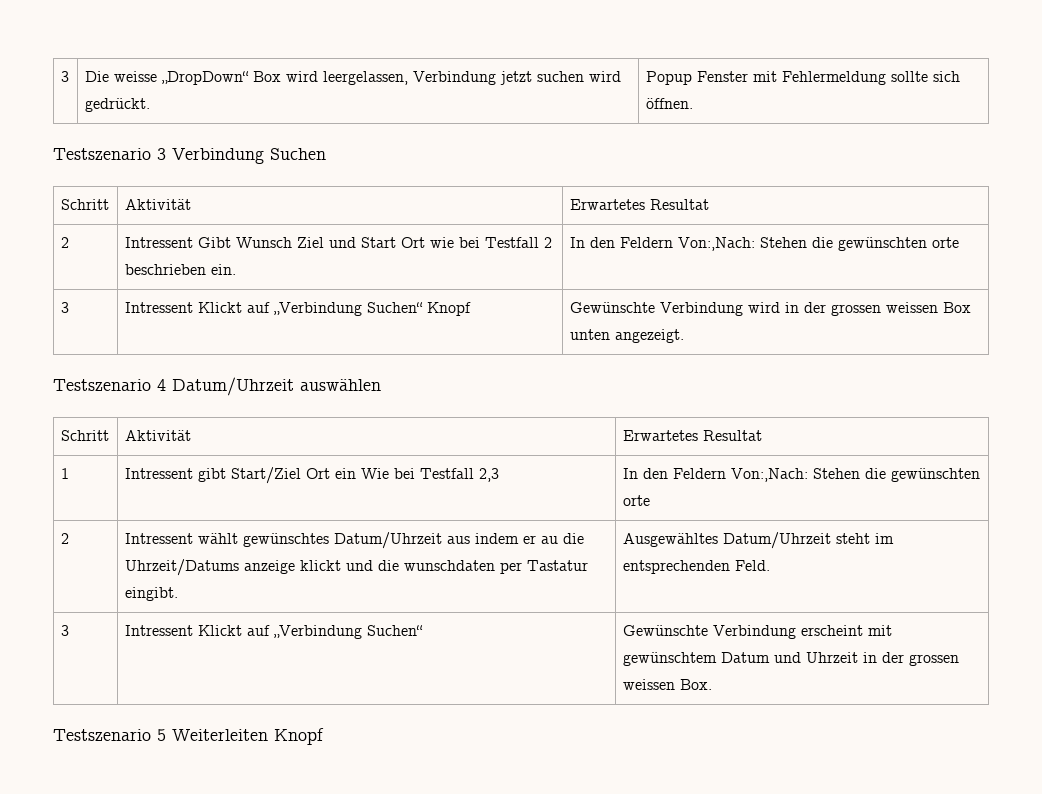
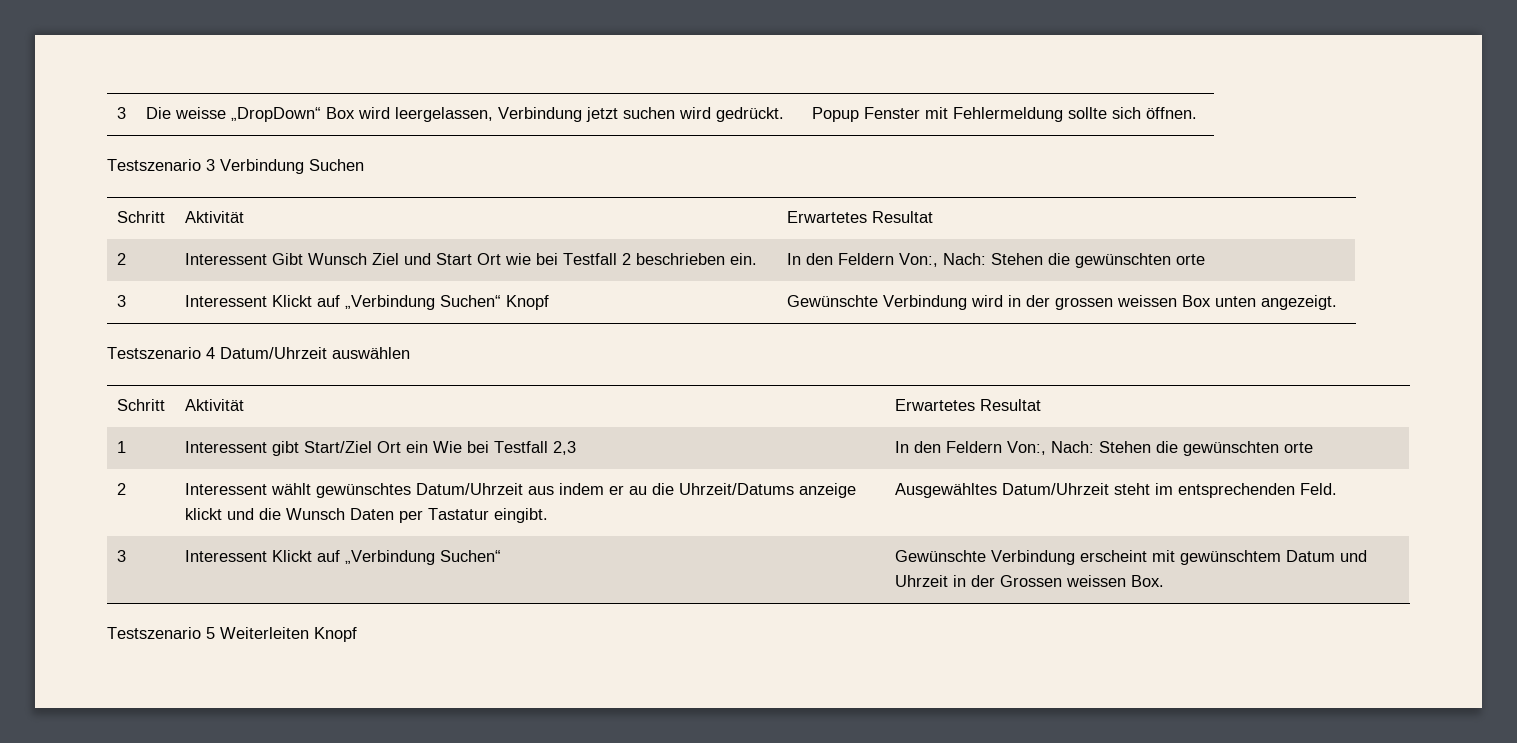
[124,237,193,248] Intressent -> [184,253,267,265] Interessent
[677,237,755,251] Von:,Nach: -> [898,253,986,267] Von:, Nach:
[124,302,193,313] Intressent -> [184,295,267,307] Interessent
[124,468,193,479] Intressent -> [184,441,267,453] Interessent
[730,468,808,482] Von:,Nach: -> [1006,441,1094,455] Von:, Nach:
[124,533,193,544] Intressent -> [184,483,267,495] Interessent
[403,560,495,571] wunschdaten -> [285,508,394,520] Wunsch Daten
[124,625,193,636] Intressent -> [184,550,267,562] Interessent
[908,654,959,666] grossen -> [999,575,1062,587] Grossen

